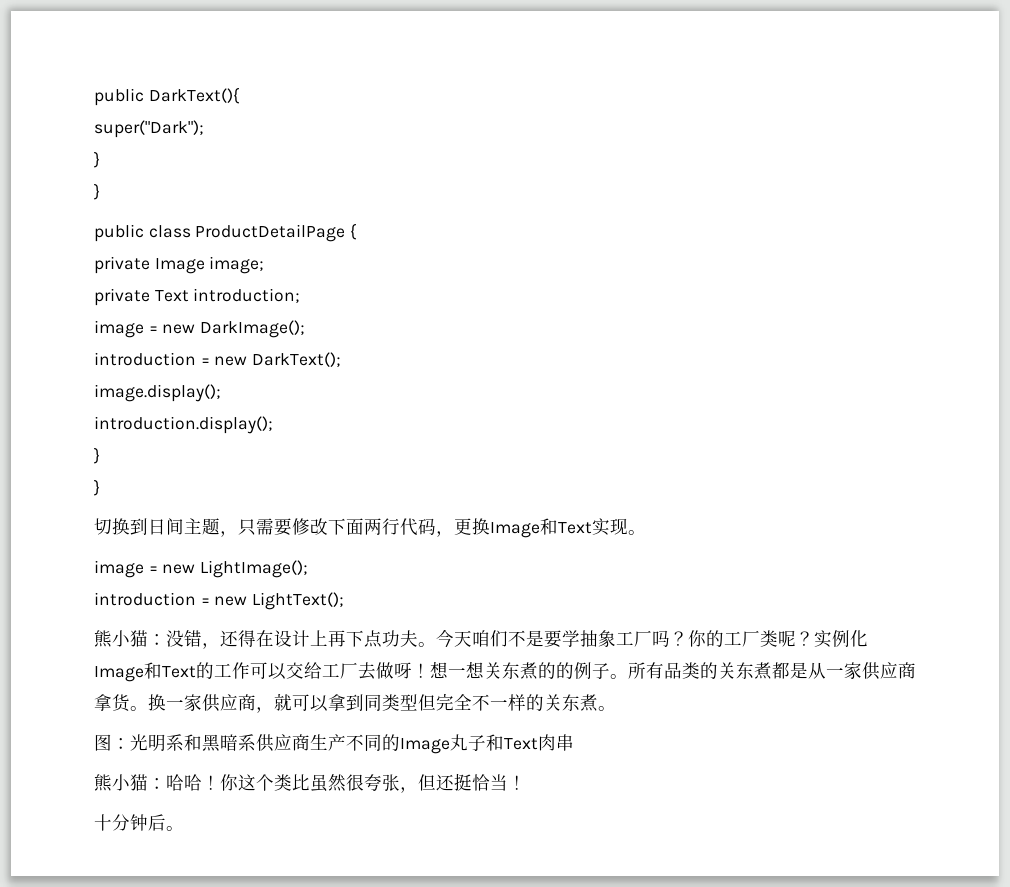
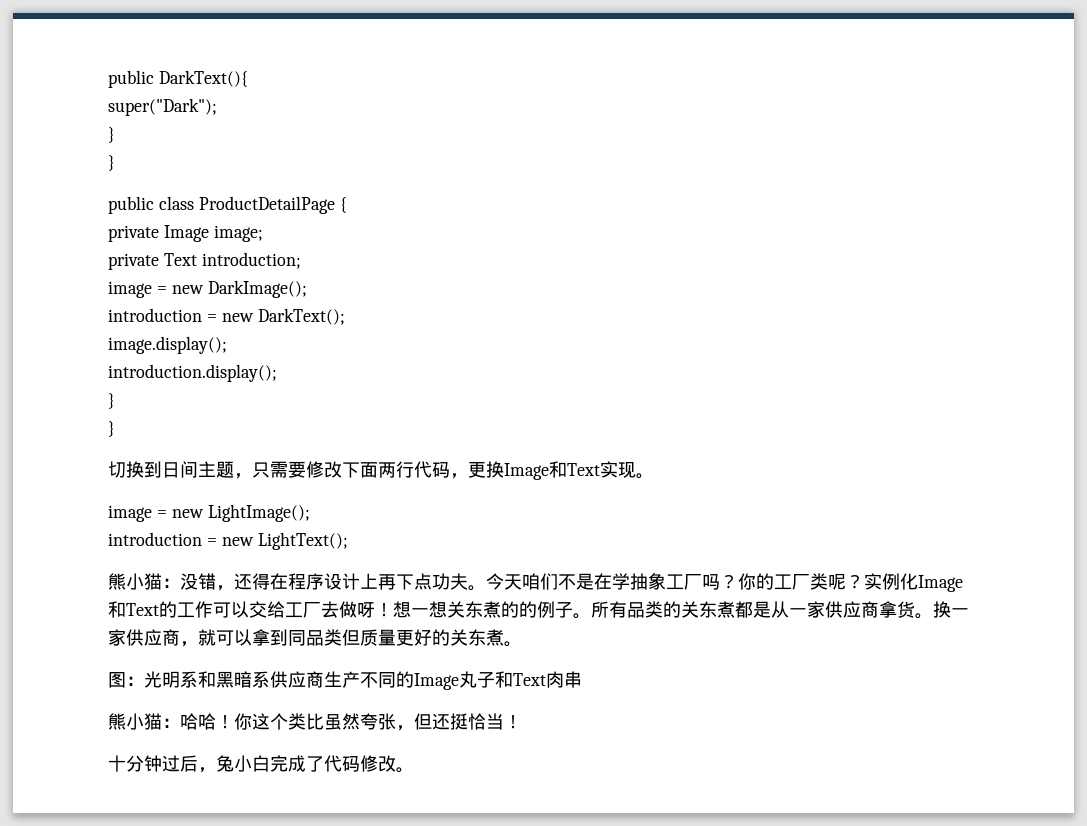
(274, 638) none -> [288,573,324,590] 程序
[544,630,562,648] 要 -> [594,573,612,590] 在
[382,693,526,711] 类型但完全不一样 -> [306,629,432,646] 品类但质量更好
[346,774,364,791] 很 -> (360, 721) none
[148,814,166,831] 后 -> [162,755,396,773] 过后，兔小白完成了代码修改

